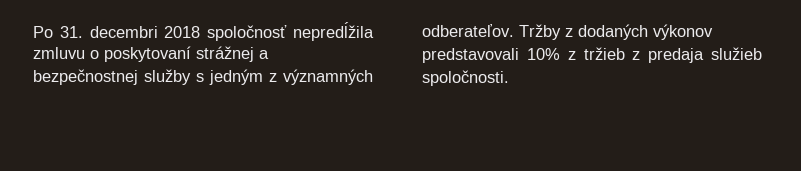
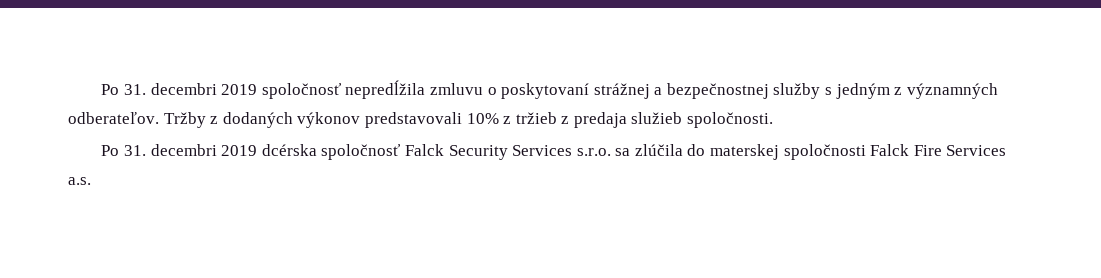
[33,26,201,38] Po 31. decembri 2018 -> [101,83,258,95] Po 31. decembri 2019
(509, 78) none -> [101,144,1007,160] [68,177,91,185] // Po 31. decembri 2019 dcérska spoločnosť Falck Security Services s.r.o. sa zlúčila do materskej spoločnosti Falck Fire Services a.s.

